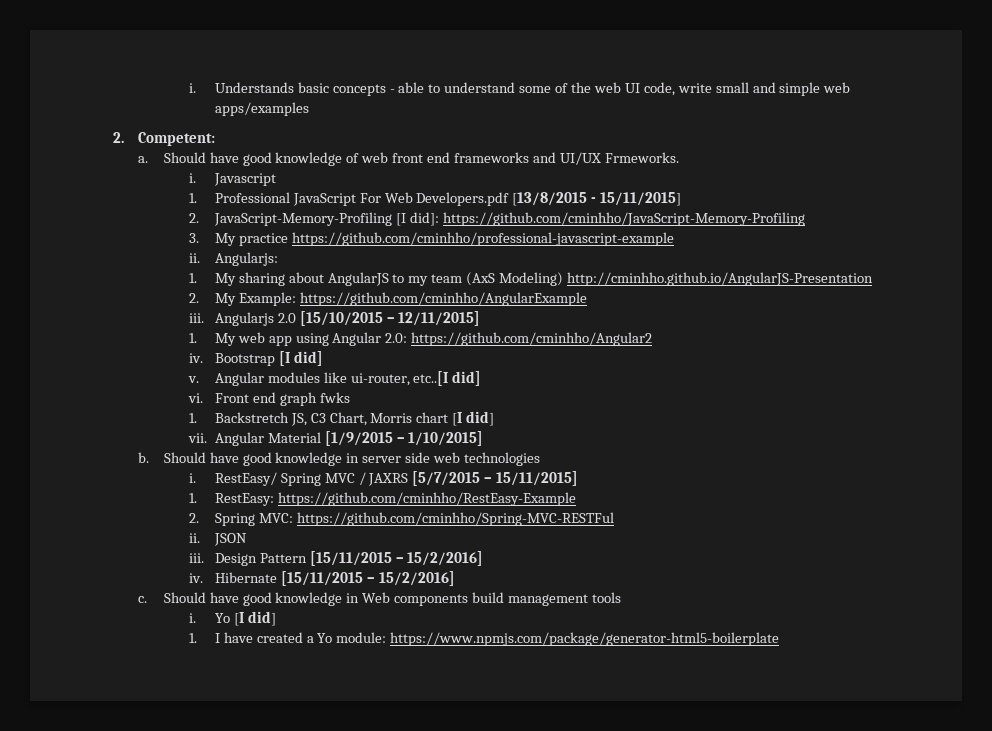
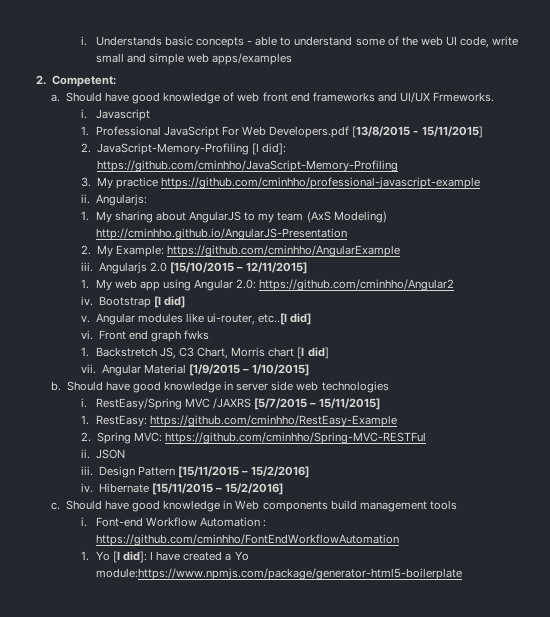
[214,472,409,486] RestEasy/ Spring MVC / JAXRS -> [95,398,251,410] RestEasy/Spring MVC /JAXRS
[214,611,276,626] [189,633,198,643] Yo [I did] // 1. -> [95,517,267,527] [95,534,399,546] [80,551,147,563] Font-end Workflow Automation : https://github.com/cminhho/FontEndWorkflowAutomation // 1. Yo [I did]:
[336,632,780,646] module: https://www.npmjs.com/package/generator-html5-boilerplate -> [95,568,462,580] module:https://www.npmjs.com/package/generator-html5-boilerplate

